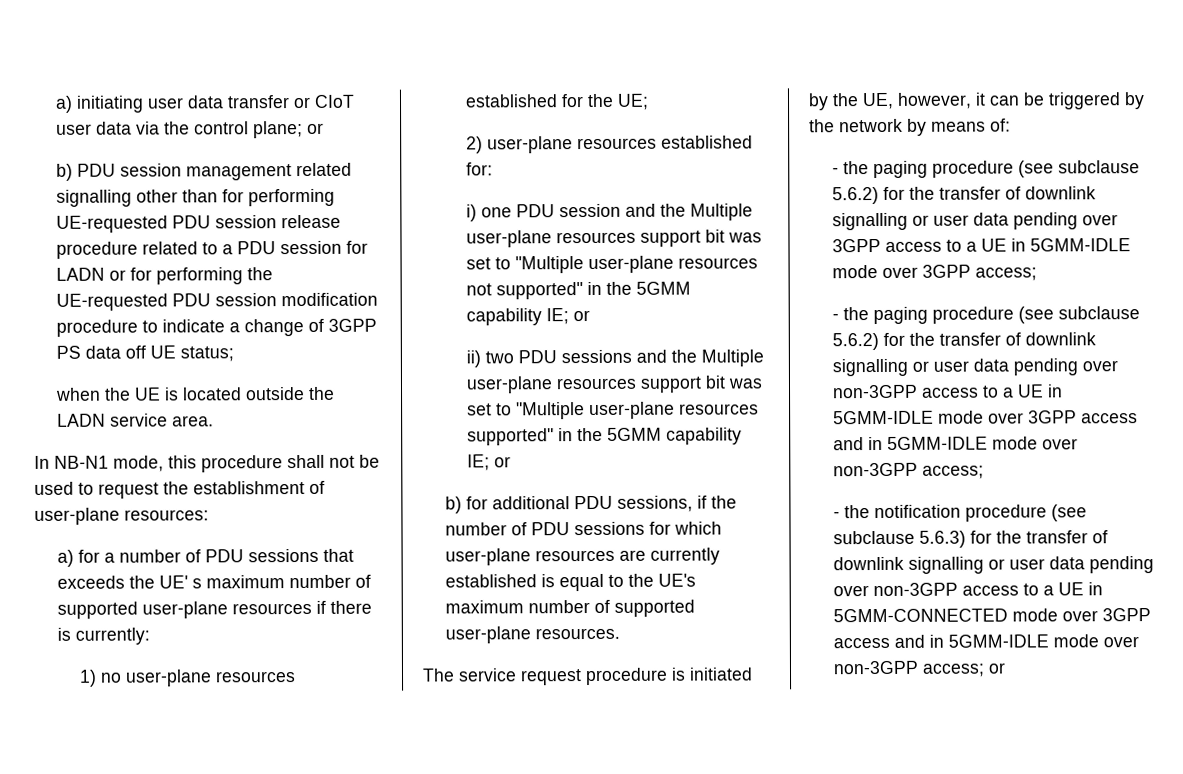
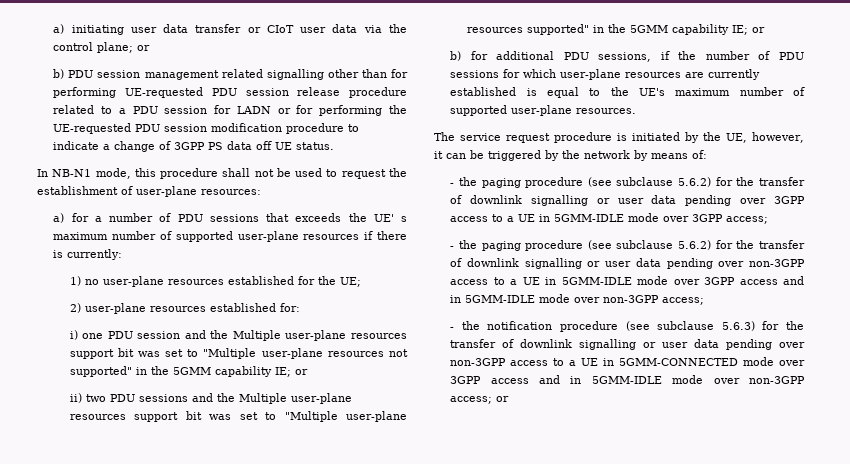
[179,346,234,362] [54,386,335,401] [56,413,214,427] status; // when the UE is located outside the LADN service area. -> [296,142,335,150] status.

